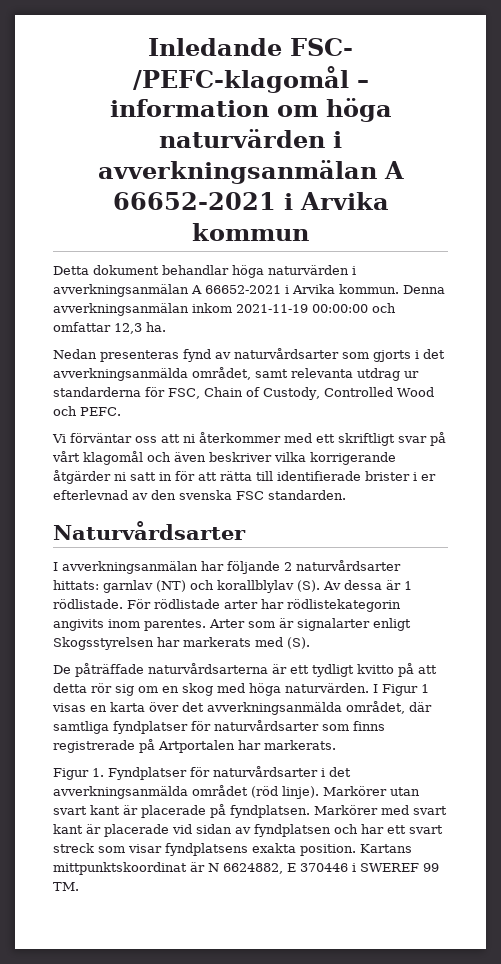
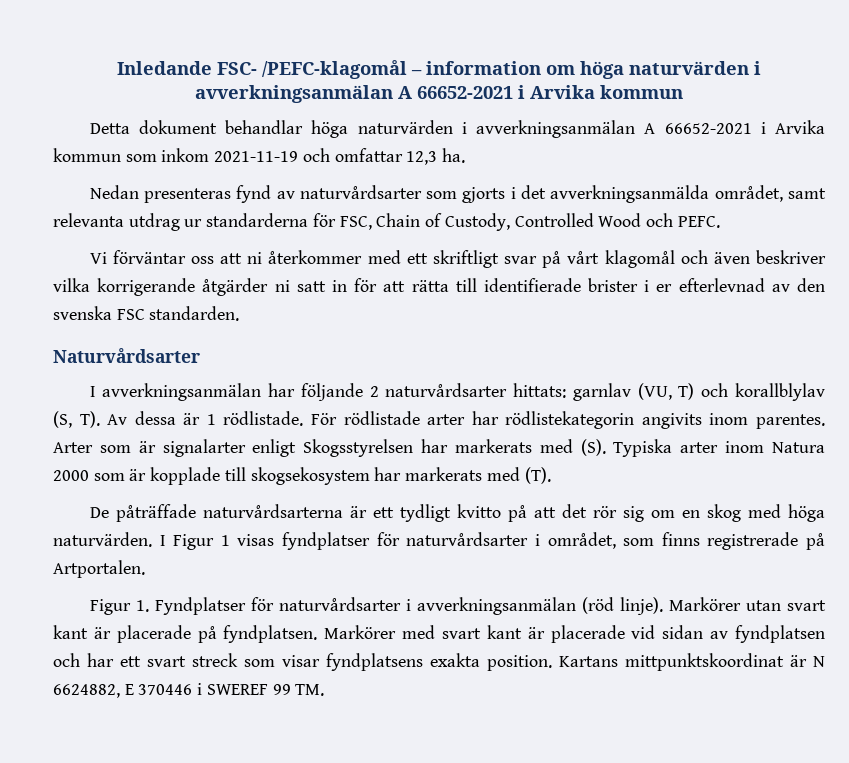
[339,284,445,294] [53,303,189,316] kommun. Denna avverkningsanmälan -> [53,148,157,162] kommun som
[312,304,368,313] 00:00:00 -> (299, 156) none
[156,580,320,593] (NT) och korallblylav (S). -> [637,383,826,401] [53,411,100,428] (VU, T) och korallblylav (S, T).
(310, 643) none -> [613,439,825,457] [53,467,551,485] Typiska arter inom Natura 2000 som är kopplade till skogsekosystem har markerats med (T).
[53,683,87,693] detta -> [561,504,587,518] det
[90,701,432,715] [53,721,109,734] en karta över det avverkningsanmälda området, där samtliga -> (275, 540) none
(319, 725) none -> [534,532,616,549] i området,
[158,740,336,753] Artportalen har markerats. -> [53,560,145,578] Artportalen.
[329,767,351,777] [53,785,248,799] det avverkningsanmälda området -> [416,597,576,615] avverkningsanmälan

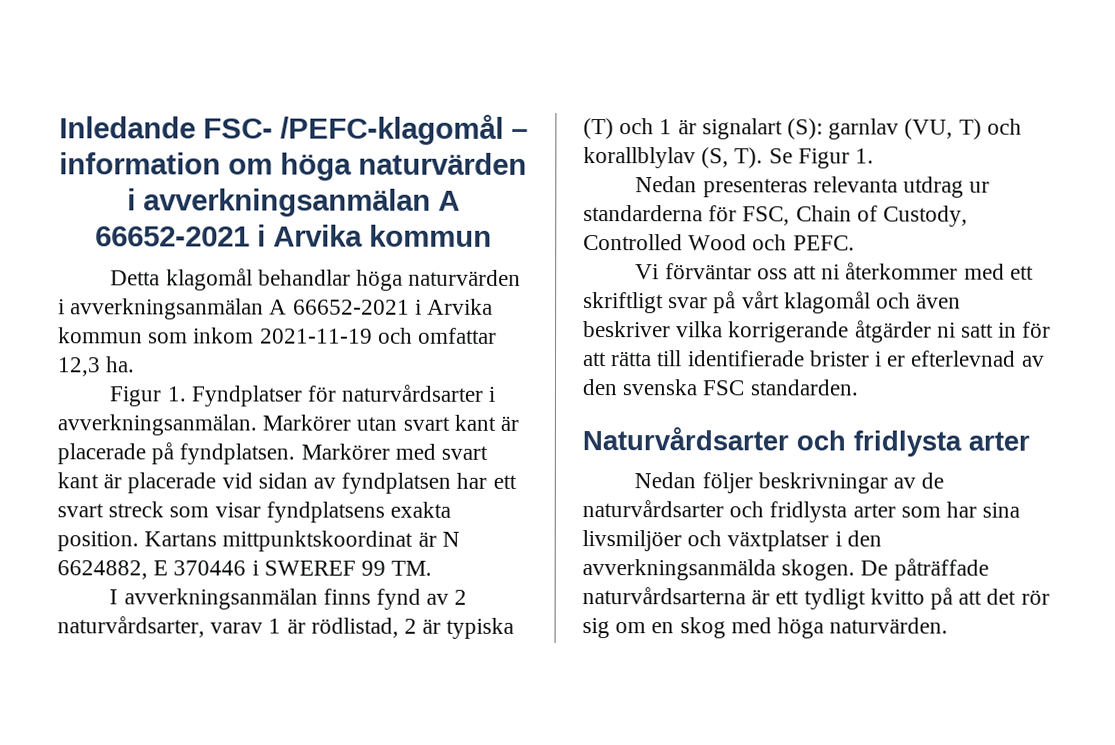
[138,120,217,134] dokument -> [165,268,253,291] klagomål
[89,185,826,203] Nedan presenteras fynd av naturvårdsarter som gjorts i det avverkningsanmälda området, samt -> [109,384,496,407] [57,414,520,436] [57,442,489,465] [57,472,517,494] [57,501,452,523] [57,530,460,552] [57,560,433,580] [109,588,468,610] [57,616,515,639] [583,118,1022,140] [583,147,875,169] [635,176,808,198] Figur 1. Fyndplatser för naturvårdsarter i avverkningsanmälan. Markörer utan svart kant är placerade på fyndplatsen. Markörer med svart kant är placerade vid sidan av fyndplatsen har ett svart streck som visar fyndplatsens exakta position. Kartans mittpunktskoordinat är N 6624882, E 370446 i SWEREF 99 TM. // I avverkningsanmälan finns fynd av 2 naturvårdsarter, varav 1 är rödlistad, 2 är typiska (T) och 1 är signalart (S): garnlav (VU, T) och korallblylav (S, T). Se Figur 1. // Nedan presenteras
[89,383,826,401] [53,411,825,429] [53,439,825,457] [53,467,551,485] // I avverkningsanmälan har följande 2 naturvårdsarter hittats: garnlav (VU, T) och korallblylav (S, T). Av dessa är 1 rödlistade. För rödlistade arter har rödlistekategorin angivits inom parentes. Arter som är signalarter enligt Skogsstyrelsen har markerats med (S). Typiska arter inom Natura 2000 som är kopplade till skogsekosystem har markerats med (T). // -> [796,430,1030,457] [634,472,945,494] [582,500,1021,523] [582,530,882,552] [582,559,856,581] och fridlysta arter // Nedan följer beskrivningar av de naturvårdsarter och fridlysta arter som har sina livsmiljöer och växtplatser i den avverkningsanmälda skogen.
[159,532,826,550] [53,560,145,578] [89,597,827,615] [53,625,825,643] [53,653,825,671] [53,683,325,698] I Figur 1 visas fyndplatser för naturvårdsarter i området, som finns registrerade på Artportalen. // Figur 1. Fyndplatser för naturvårdsarter i avverkningsanmälan (röd linje). Markörer utan svart kant är placerade på fyndplatsen. Markörer med svart kant är placerade vid sidan av fyndplatsen och har ett svart streck som visar fyndplatsens exakta position. Kartans mittpunktskoordinat är N 6624882, E 370446 i SWEREF 99 TM. -> (949, 625) none

